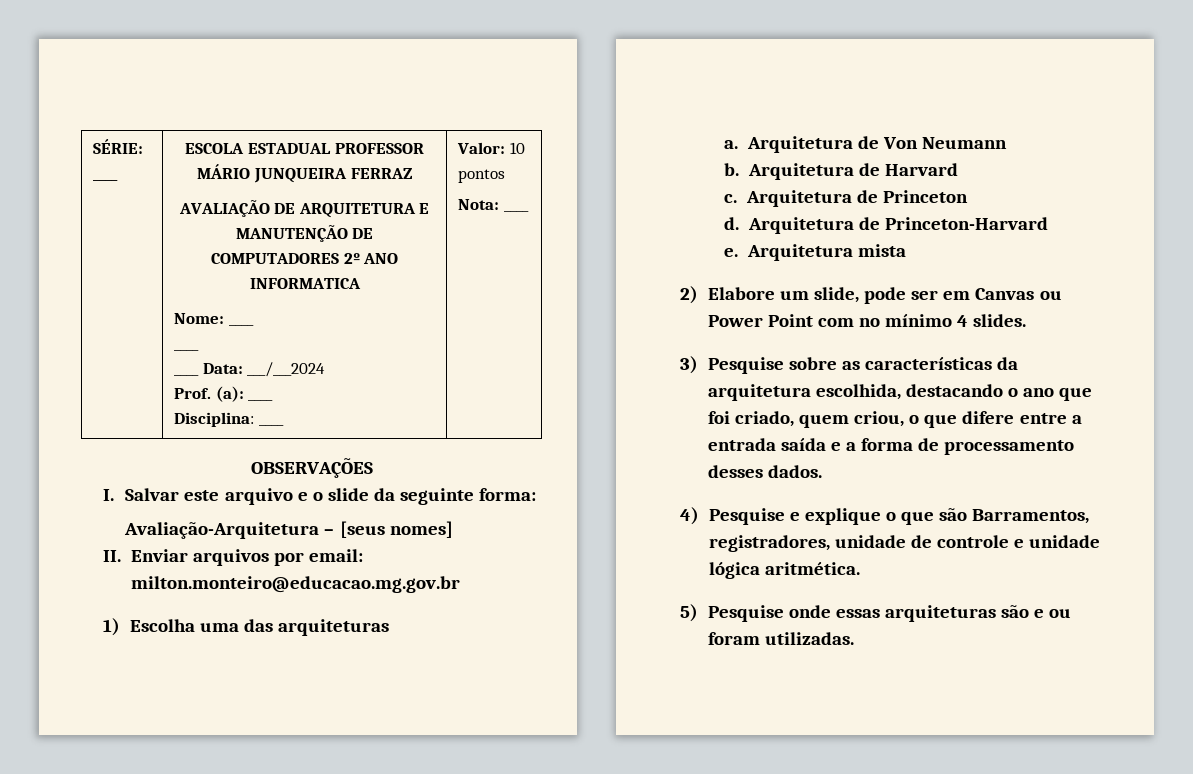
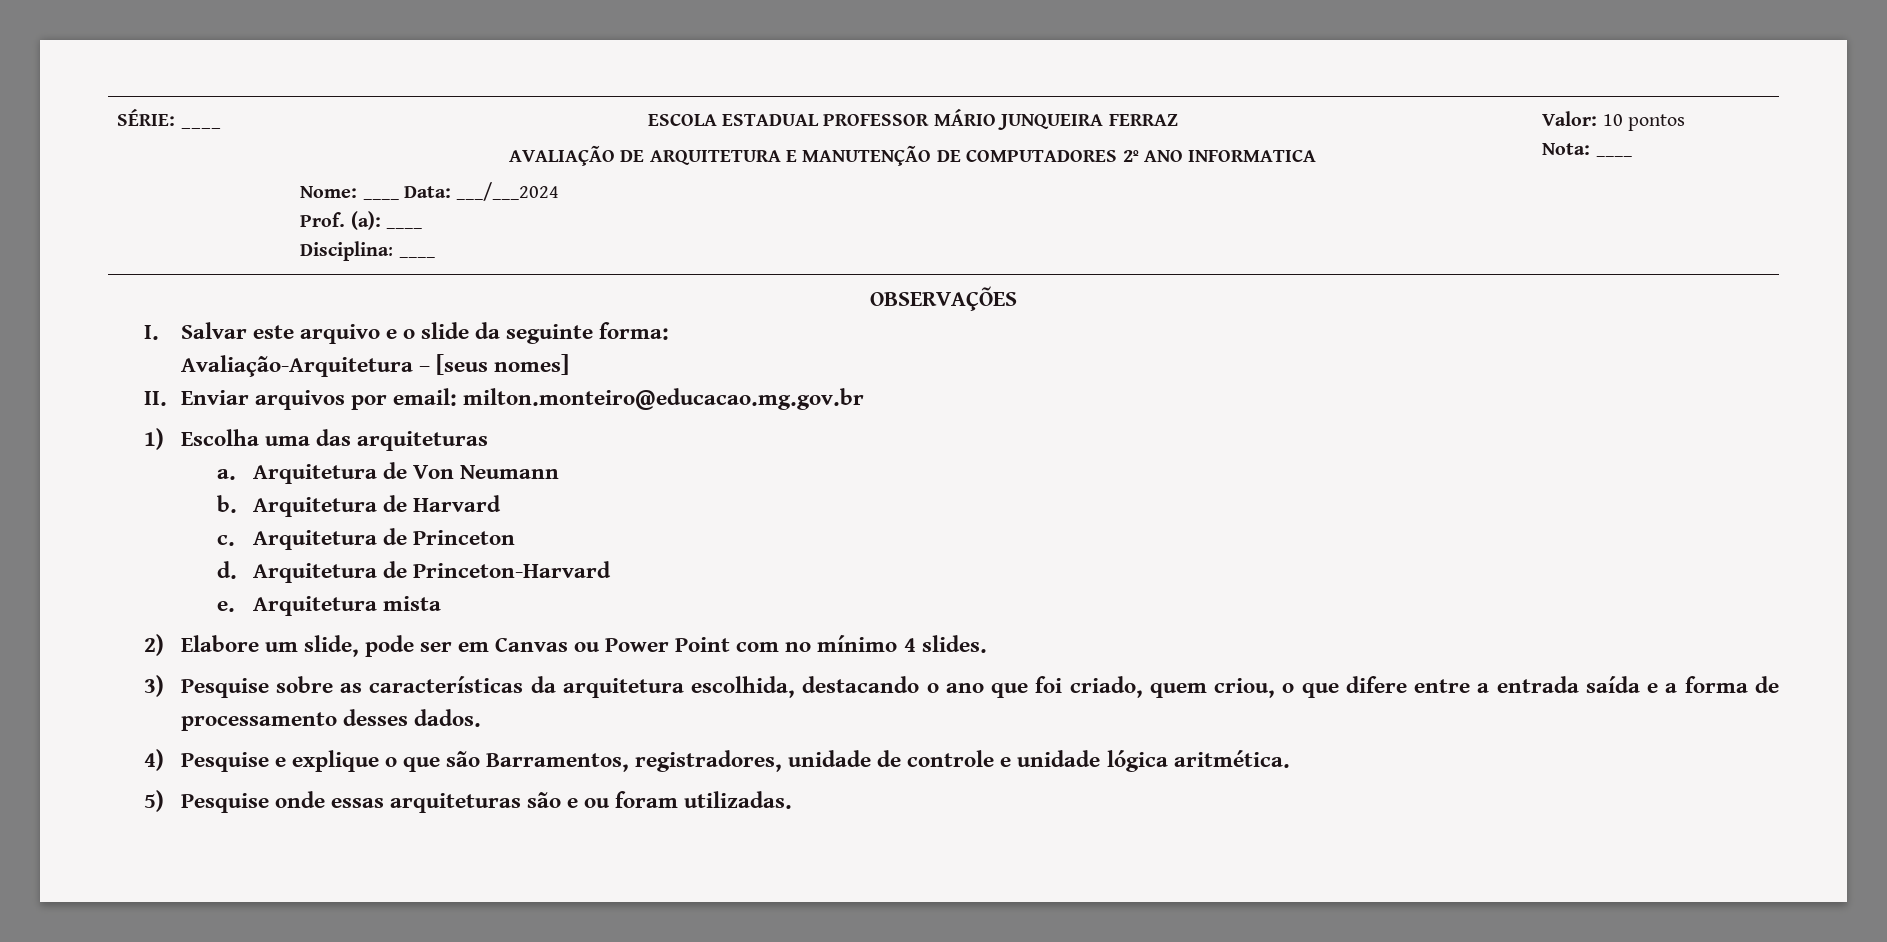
[173,349,199,351] [173,374,199,376] // ____ // ____ -> (399, 199) none

